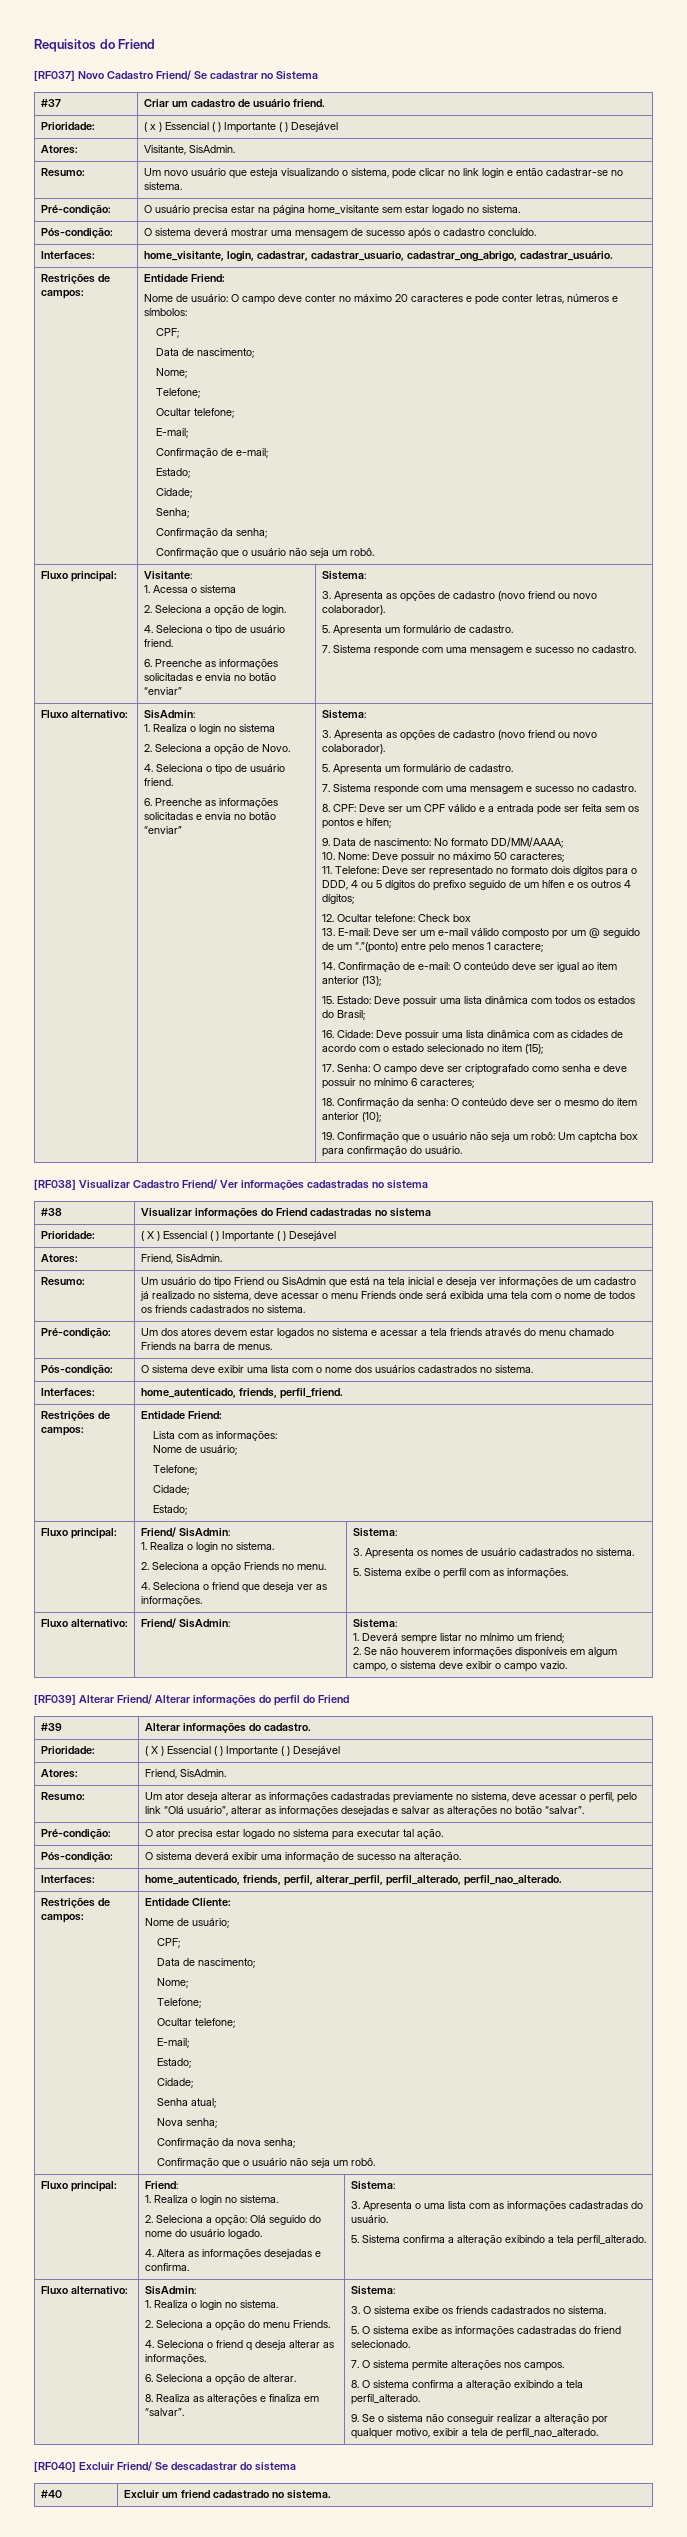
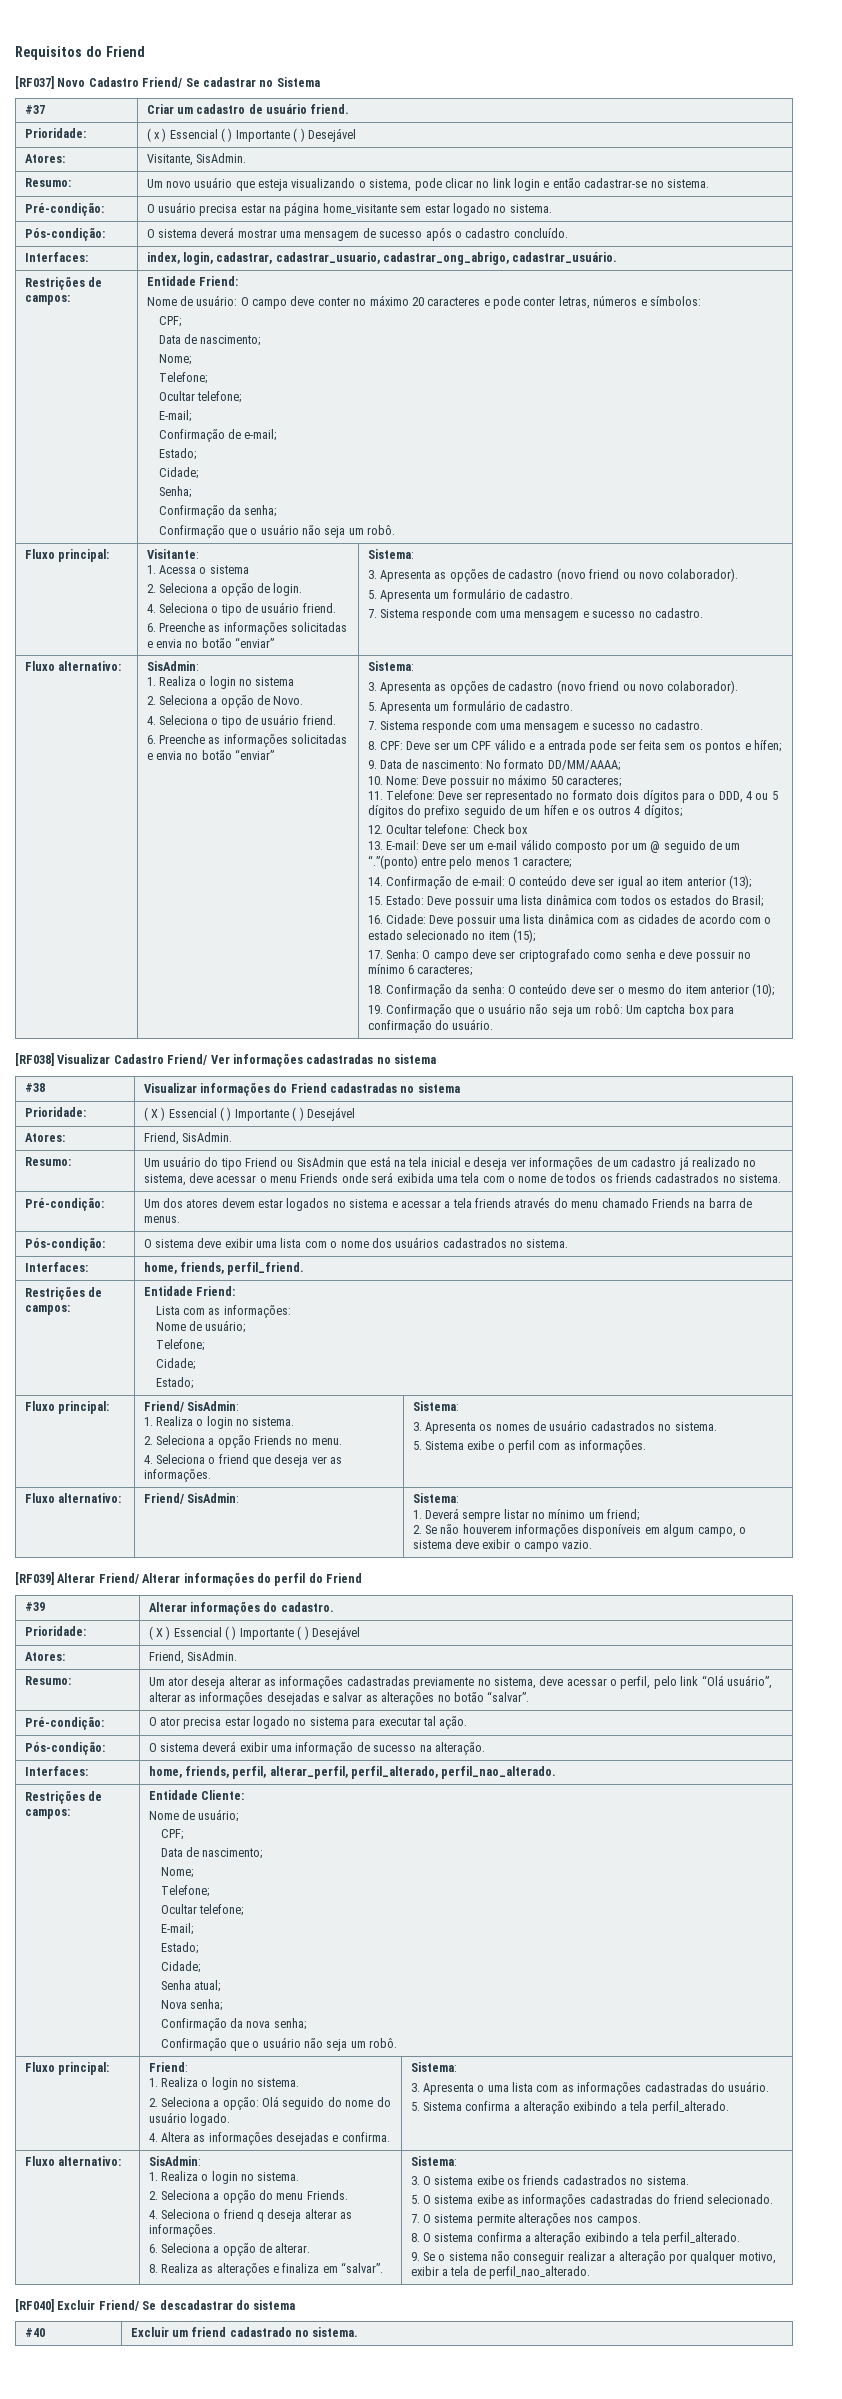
[143,251,224,261] home_visitante, -> [146,252,180,264] index,
[140,1388,236,1398] home_autenticado, -> [143,1262,177,1274] home,
[144,1875,240,1885] home_autenticado, -> [148,1766,182,1778] home,

